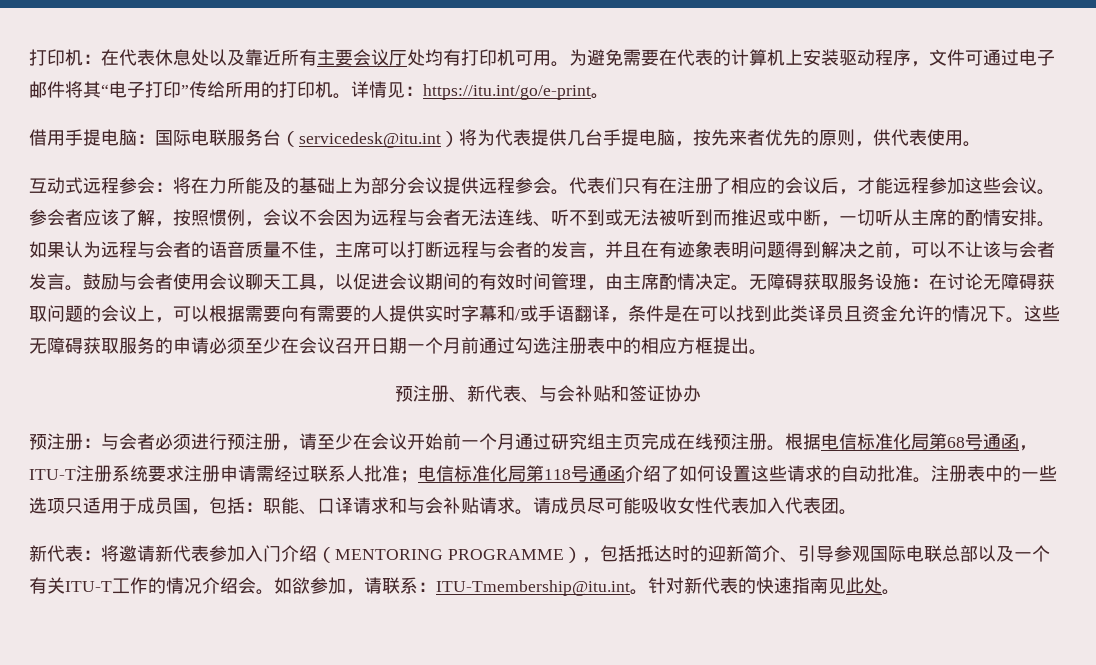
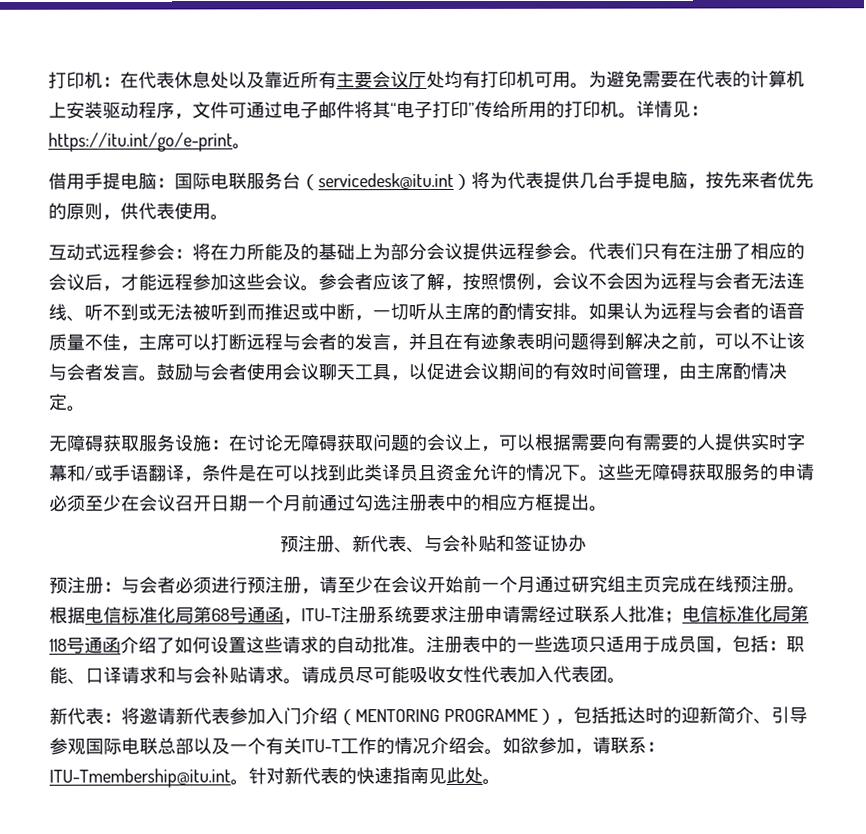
(749, 288) none -> (85, 408) //

